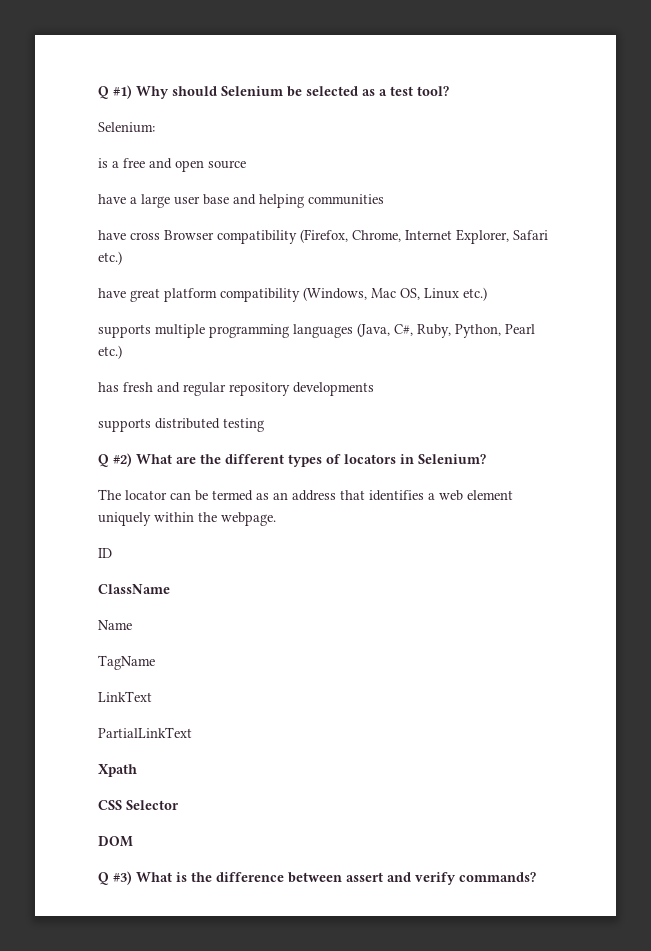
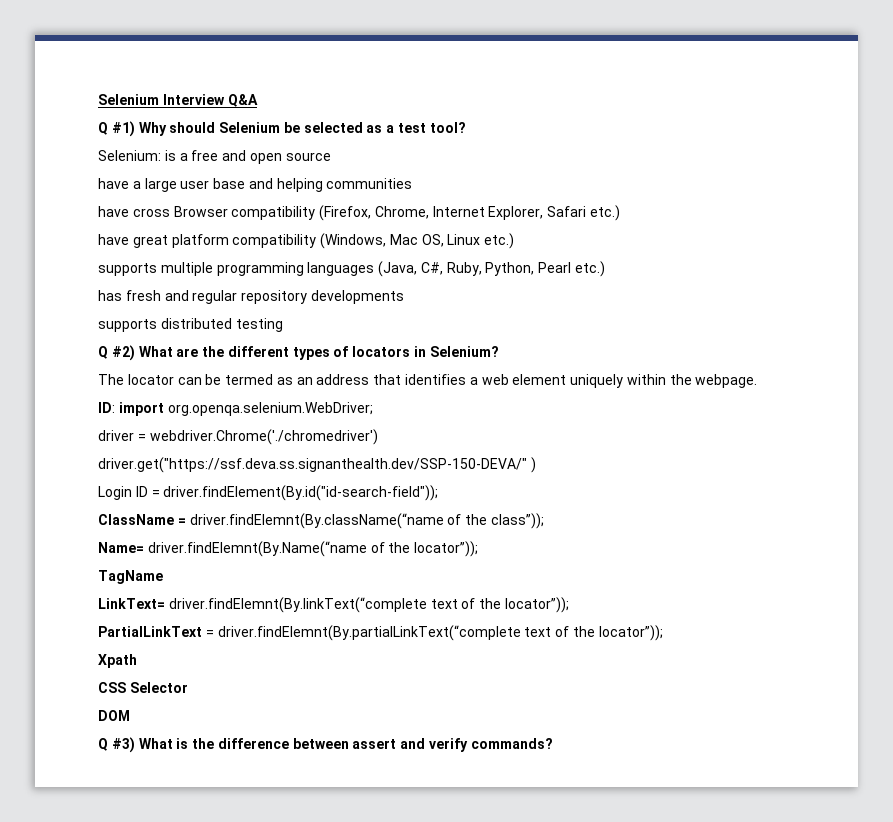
(98, 92) none -> [98,94,258,107] Selenium Interview Q&A //
(155, 127) // -> (161, 155) none
(276, 519) none -> [98,402,373,416] [98,429,378,445] [98,457,536,473] [98,486,132,500] ID: import org.openqa.selenium.WebDriver; // driver = webdriver.Chrome('./chromedriver') // driver.get("https://ssf.deva.ss.signanthealth.dev/SSP-150-DEVA/" ) // Login
(112, 553) none -> [151,485,439,501] = driver.findElement(By.id("id-search-field"));
[98,620,132,630] [98,655,155,670] [98,691,152,702] [98,727,192,738] // Name // TagName // LinkText // PartialLinkText -> [177,513,544,529] [98,541,479,557] [98,570,163,584] [98,597,569,613] [98,625,663,641] = driver.findElemnt(By.className(“name of the class”)); // Name= driver.findElemnt(By.Name(“name of the locator”)); // TagName // LinkText= driver.findElemnt(By.linkText(“complete text of the locator”)); // PartialLinkText = driver.findElemnt(By.partialLinkText(“complete text of the locator”));

